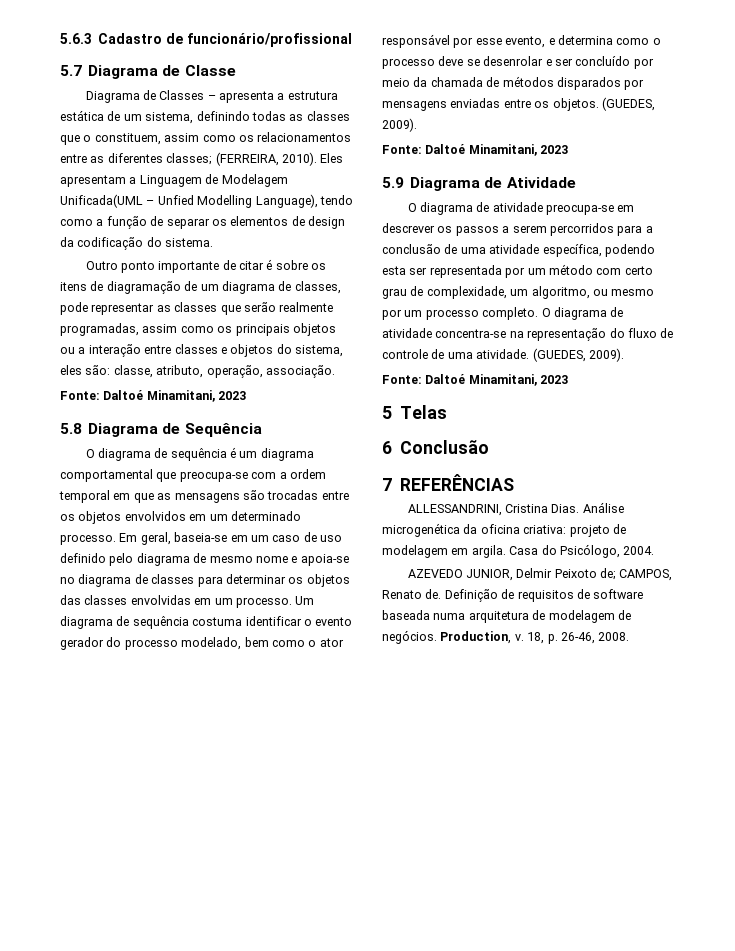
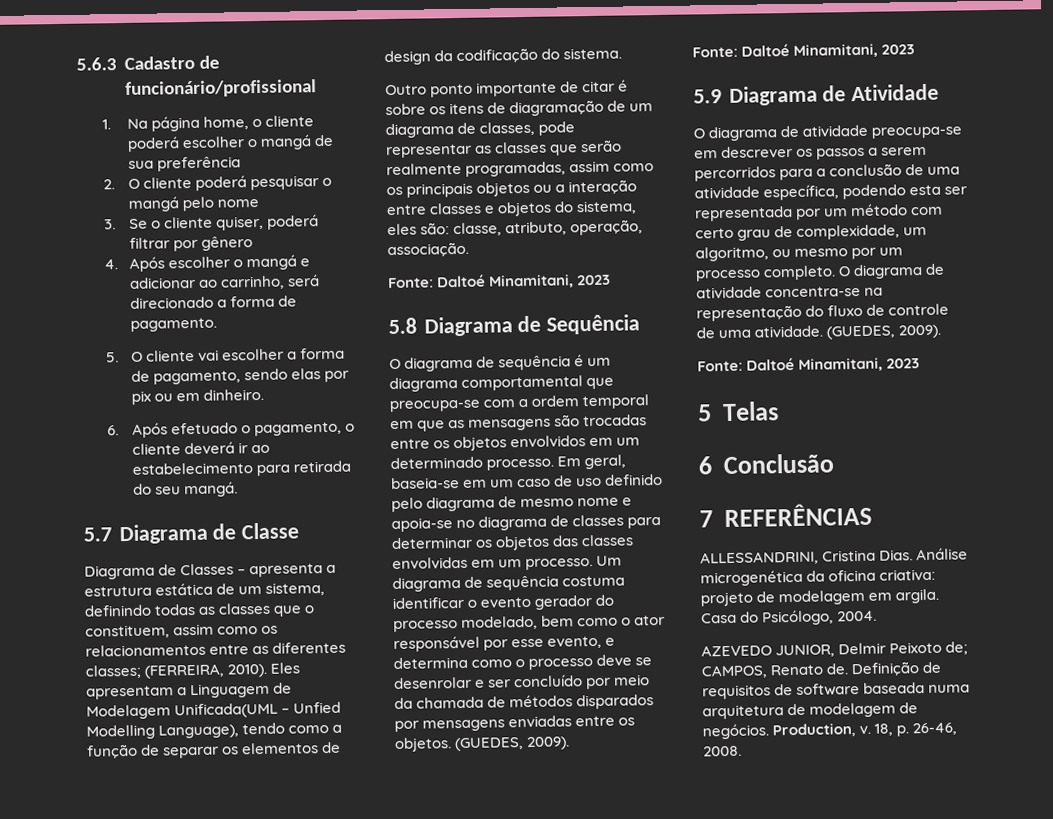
(352, 40) none -> [101,115,314,132] [126,134,334,152] [127,156,241,172] [102,175,332,191] [127,196,259,212] [103,214,319,231] [128,236,253,252] [103,254,310,272] [128,274,320,290] [129,295,297,309] [129,317,217,332] [105,347,345,363] [130,368,349,385] [130,388,264,405] [106,421,355,438] [131,441,270,455] [131,460,351,477] [132,481,238,498] // 1. Na página home, o cliente poderá escolher o mangá de sua preferência // 2. O cliente poderá pesquisar o mangá pelo nome // 3. Se o cliente quiser, poderá filtrar por gênero // 4. Após escolher o mangá e adicionar ao carrinho, será direcionado a forma de pagamento. // 5. O cliente vai escolher a forma de pagamento, sendo elas por pix ou em dinheiro. // 6. Após efetuado o pagamento, o cliente deverá ir ao estabelecimento para retirada do seu mangá.

